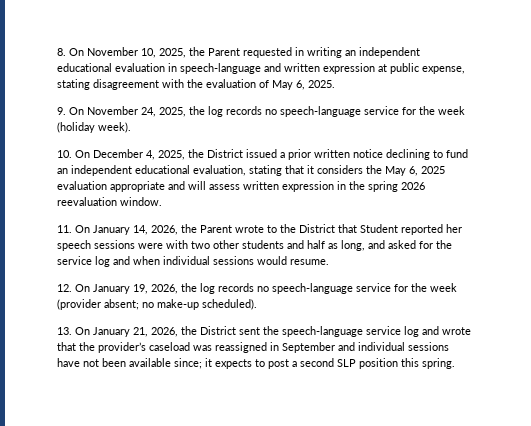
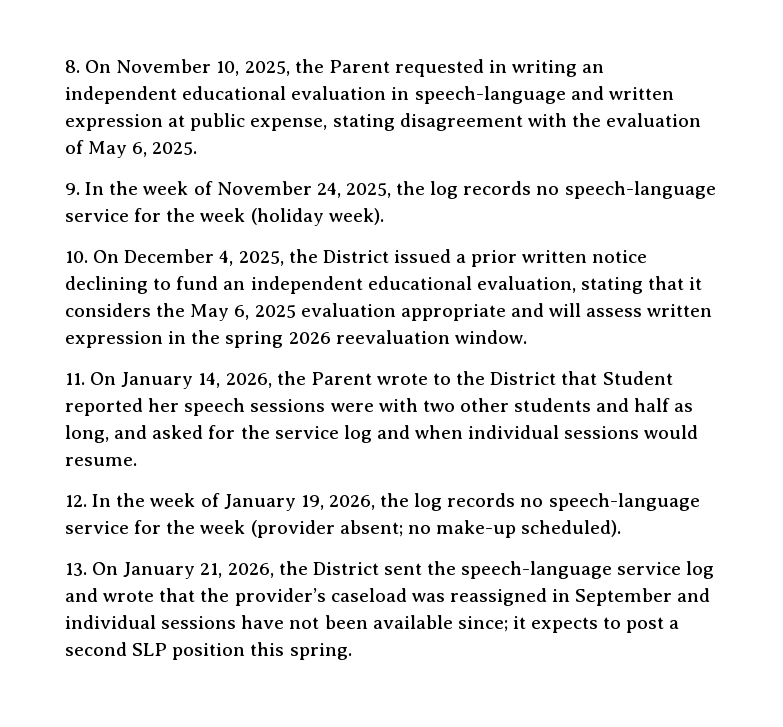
[69,107,84,115] On -> [85,181,213,195] In the week of
[75,284,90,292] On -> [92,493,220,507] In the week of

